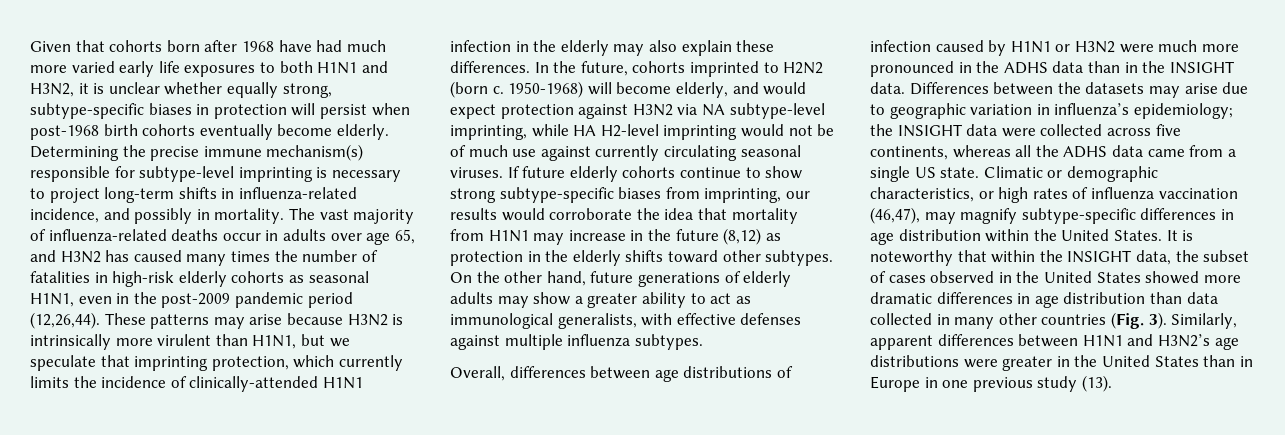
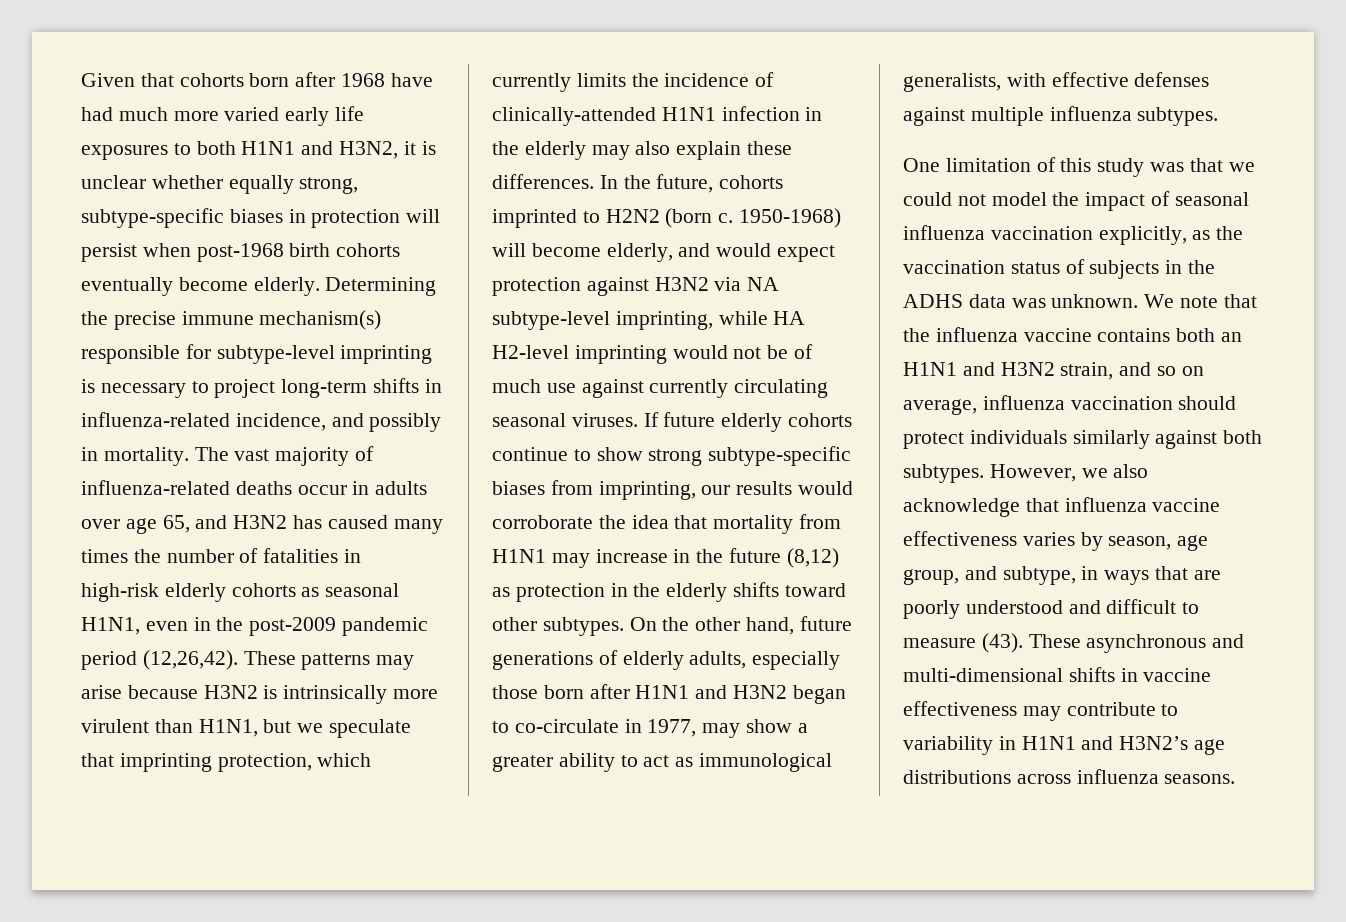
[30,312,100,329] (12,26,44). -> [142,650,238,670] (12,26,42).
[450,292,493,304] adults -> [689,651,841,670] [492,684,846,704] [492,719,697,737] adults, especially those born after H1N1 and H3N2 began to co-circulate in 1977,
[450,366,793,382] [870,40,1239,56] [870,61,1234,77] [870,82,1249,98] [870,103,1233,119] [870,124,1181,137] [870,145,1236,160] [870,166,1158,182] [870,187,1238,203] [870,207,1234,224] [870,229,1194,245] [870,250,1250,266] [870,271,1241,284] [870,292,1218,308] [870,312,1238,329] [870,334,1079,350] Overall, differences between age distributions of infection caused by H1N1 or H3N2 were much more pronounced in the ADHS data than in the INSIGHT data. Differences between the datasets may arise due to geographic variation in influenza’s epidemiology; the INSIGHT data were collected across five continents, whereas all the ADHS data came from a single US state. Climatic or demographic characteristics, or high rates of influenza vaccination (46,47), may magnify subtype-specific differences in age distribution within the United States. It is noteworthy that within the INSIGHT data, the subset of cases observed in the United States showed more dramatic differences in age distribution than data collected in many other countries (Fig. 3). Similarly, apparent differences between -> [903,157,1255,177] [903,191,1249,211] [903,225,1244,245] [903,259,1216,279] [903,294,1257,308] [903,327,1243,342] [903,362,1204,380] [903,395,1237,415] [903,430,1263,449] [903,464,1149,483] [903,497,1221,517] [903,531,1209,551] [903,566,1221,585] [903,599,1200,619] [903,633,1245,653] [903,667,1212,682] [903,701,1179,721] [903,736,1016,755] One limitation of this study was that we could not model the impact of seasonal influenza vaccination explicitly, as the vaccination status of subjects in the ADHS data was unknown. We note that the influenza vaccine contains both an H1N1 and H3N2 strain, and so on average, influenza vaccination should protect individuals similarly against both subtypes. However, we also acknowledge that influenza vaccine effectiveness varies by season, age group, and subtype, in ways that are poorly understood and difficult to measure (43). These asynchronous and multi-dimensional shifts in vaccine effectiveness may contribute to variability in
[963,355,1253,371] [870,375,1112,392] were greater in the United States than in Europe in one previous study (13). -> [1016,769,1236,784] across influenza seasons.

